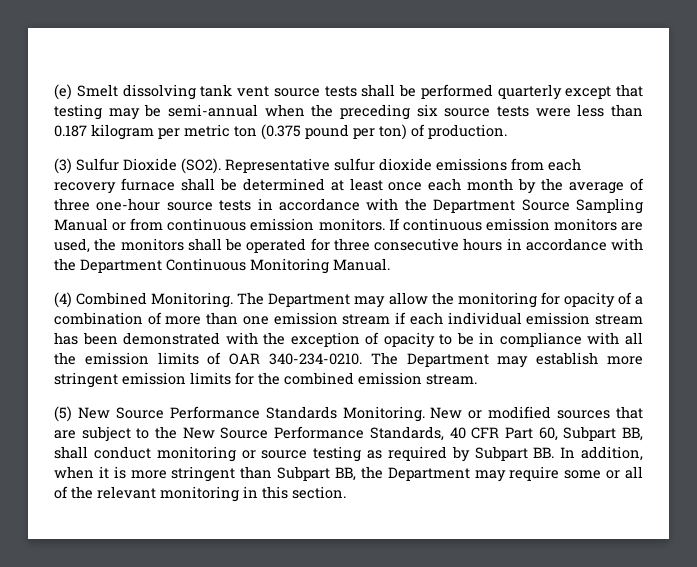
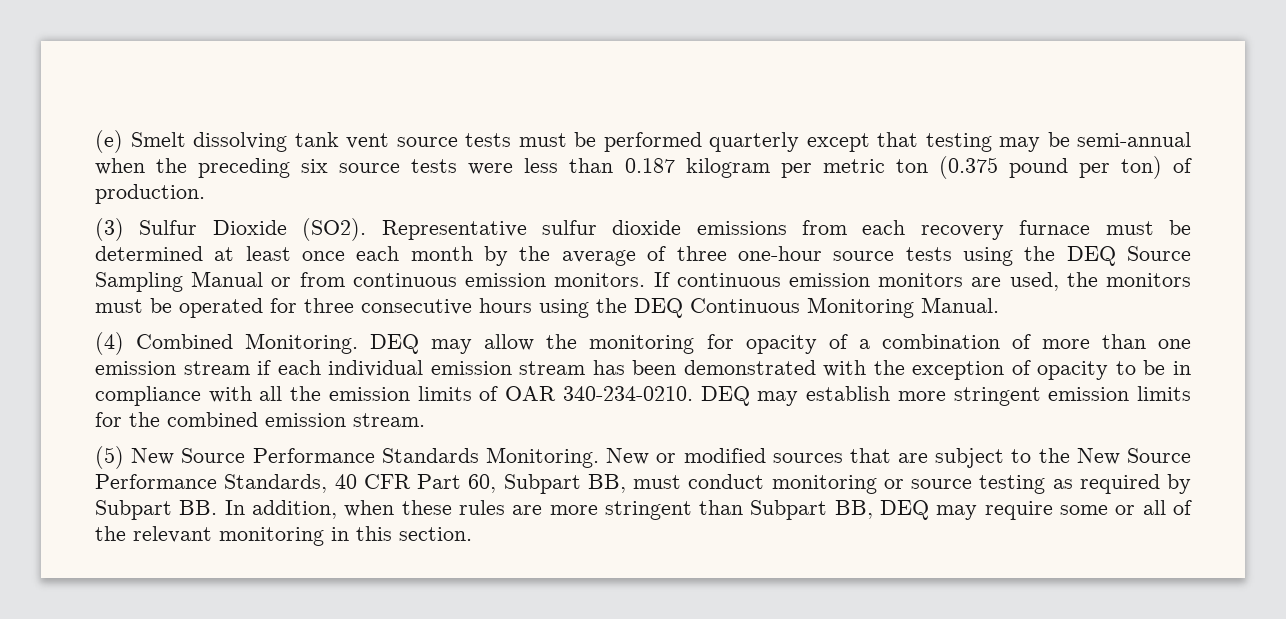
[361,84,396,97] shall -> [518,133,567,147] must
[180,178,215,191] shall -> [1105,221,1154,235] must
[257,198,516,213] in accordance with the Department -> [962,246,1116,266] using the DEQ
[187,238,222,251] shall -> [95,299,143,313] must
[506,238,643,251] [54,258,162,273] in accordance with the Department -> [539,298,683,318] using the DEQ
[237,292,351,307] The Department -> [370,334,420,354] DEQ
[370,352,489,367] The Department -> [700,386,750,406] DEQ
[54,446,88,459] shall -> [633,475,681,489] must
[98,466,126,479] it is -> [401,500,543,515] these rules are
[360,466,470,481] the Department -> [880,500,930,520] DEQ

